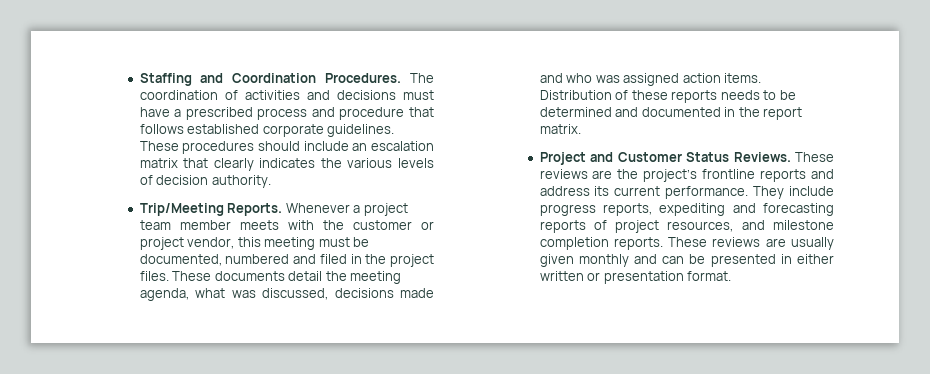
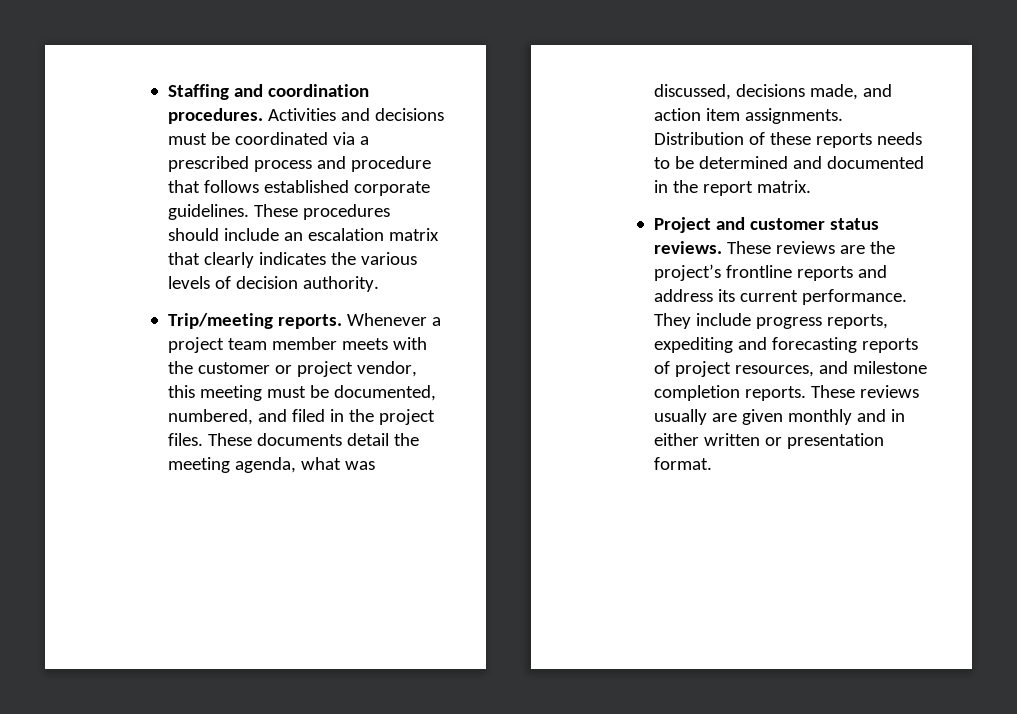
[232,73,434,83] [139,90,434,100] [139,107,170,117] Coordination Procedures. The coordination of activities and decisions must have -> [268,84,370,97] [168,108,445,124] [168,132,356,145] coordination procedures. Activities and decisions must be coordinated via
[139,203,283,216] Trip/Meeting Reports. -> [168,313,343,329] Trip/meeting reports.
[225,254,290,264] numbered -> [168,409,254,425] numbered,
[400,288,435,298] [539,73,762,86] made and who was assigned action items. -> [810,84,893,100] [654,108,844,124] made, and action item assignments.
[617,152,791,162] Customer Status Reviews. -> [750,218,880,230] [654,241,723,254] customer status reviews.
[765,237,834,250] are usually -> [654,409,738,425] usually are
[662,254,776,267] can be presented -> (887, 415) none

